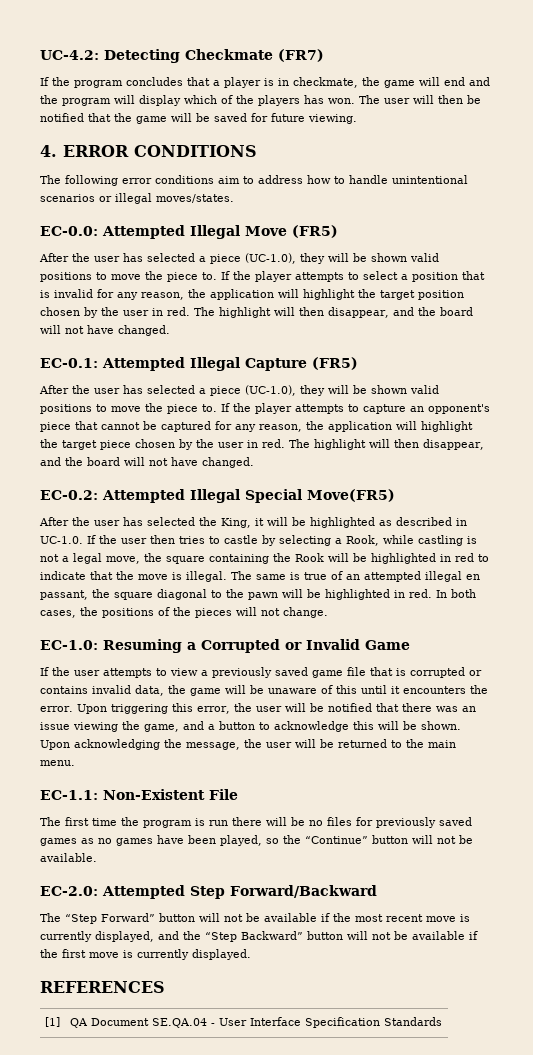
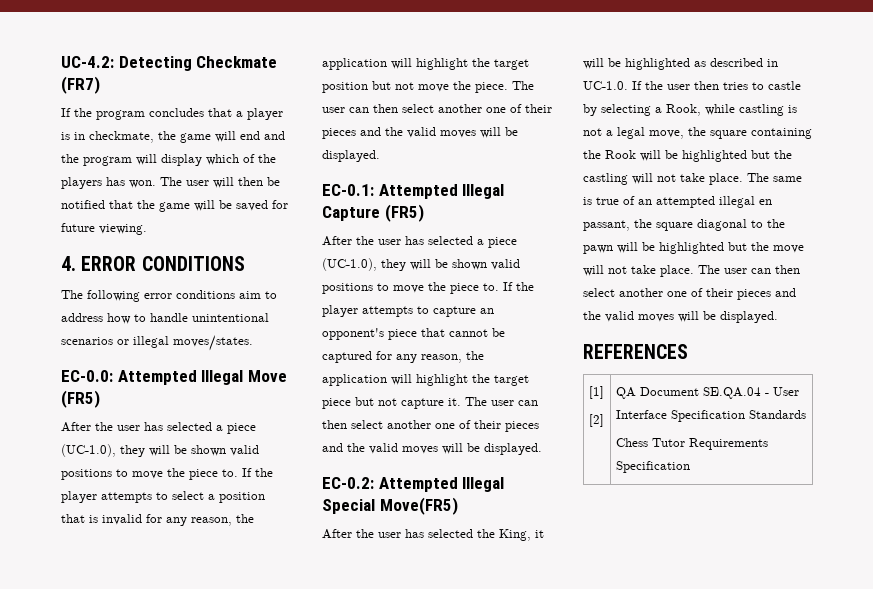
[40,307,473,318] [40,325,170,336] chosen by the user in red. The highlight will then disappear, and the board will not have changed. -> [372,81,534,93] [322,104,552,113] [322,127,518,139] [322,150,380,162] but not move the piece. The user can then select another one of their pieces and the valid moves will be displayed.
[135,439,484,450] [40,457,254,468] chosen by the user in red. The highlight will then disappear, and the board will not have changed. -> [355,397,538,409] [322,420,539,432] [322,443,542,455] but not capture it. The user can then select another one of their pieces and the valid moves will be displayed.
[440,553,489,562] [40,571,227,582] in red to indicate that the move is illegal. -> [751,150,792,159] [583,173,743,185] but the castling will not take place.
[394,589,476,598] [40,607,328,618] [40,639,410,653] [40,667,482,678] [40,685,488,696] [40,703,476,714] [40,721,461,732] [40,739,456,750] [40,760,75,766] [40,789,238,800] [40,817,472,828] [40,835,473,846] [40,853,97,862] [40,885,377,899] [40,913,470,924] [40,931,478,942] [40,949,189,960] in red. In both cases, the positions of the pieces will not change. // EC-1.0: Resuming a Corrupted or Invalid Game // If the user attempts to view a previously saved game file that is corrupted or contains invalid data, the game will be unaware of this until it encounters the error. Upon triggering this error, the user will be notified that there was an issue viewing the game, and a button to acknowledge this will be shown. Upon acknowledging the message, the user will be returned to the main menu. // EC-1.1: Non-Existent File // The first time the program is run there will be no files for previously saved games as no games have been played, so the “Continue” button will not be available. // EC-2.0: Attempted Step Forward/Backward // The “Step Forward” button will not be available if the most recent move is currently displayed, and the “Step Backward” button will not be available if the first move is currently -> [728,242,804,253] [583,265,800,277] [583,288,796,300] [583,311,716,322] but the move will not take place. The user can then select another one of their pieces and the valid moves will be
(60, 1022) none -> [588,414,604,427] // [2]
(442, 1021) none -> [615,438,768,450] [615,461,690,473] // Chess Tutor Requirements Specification

